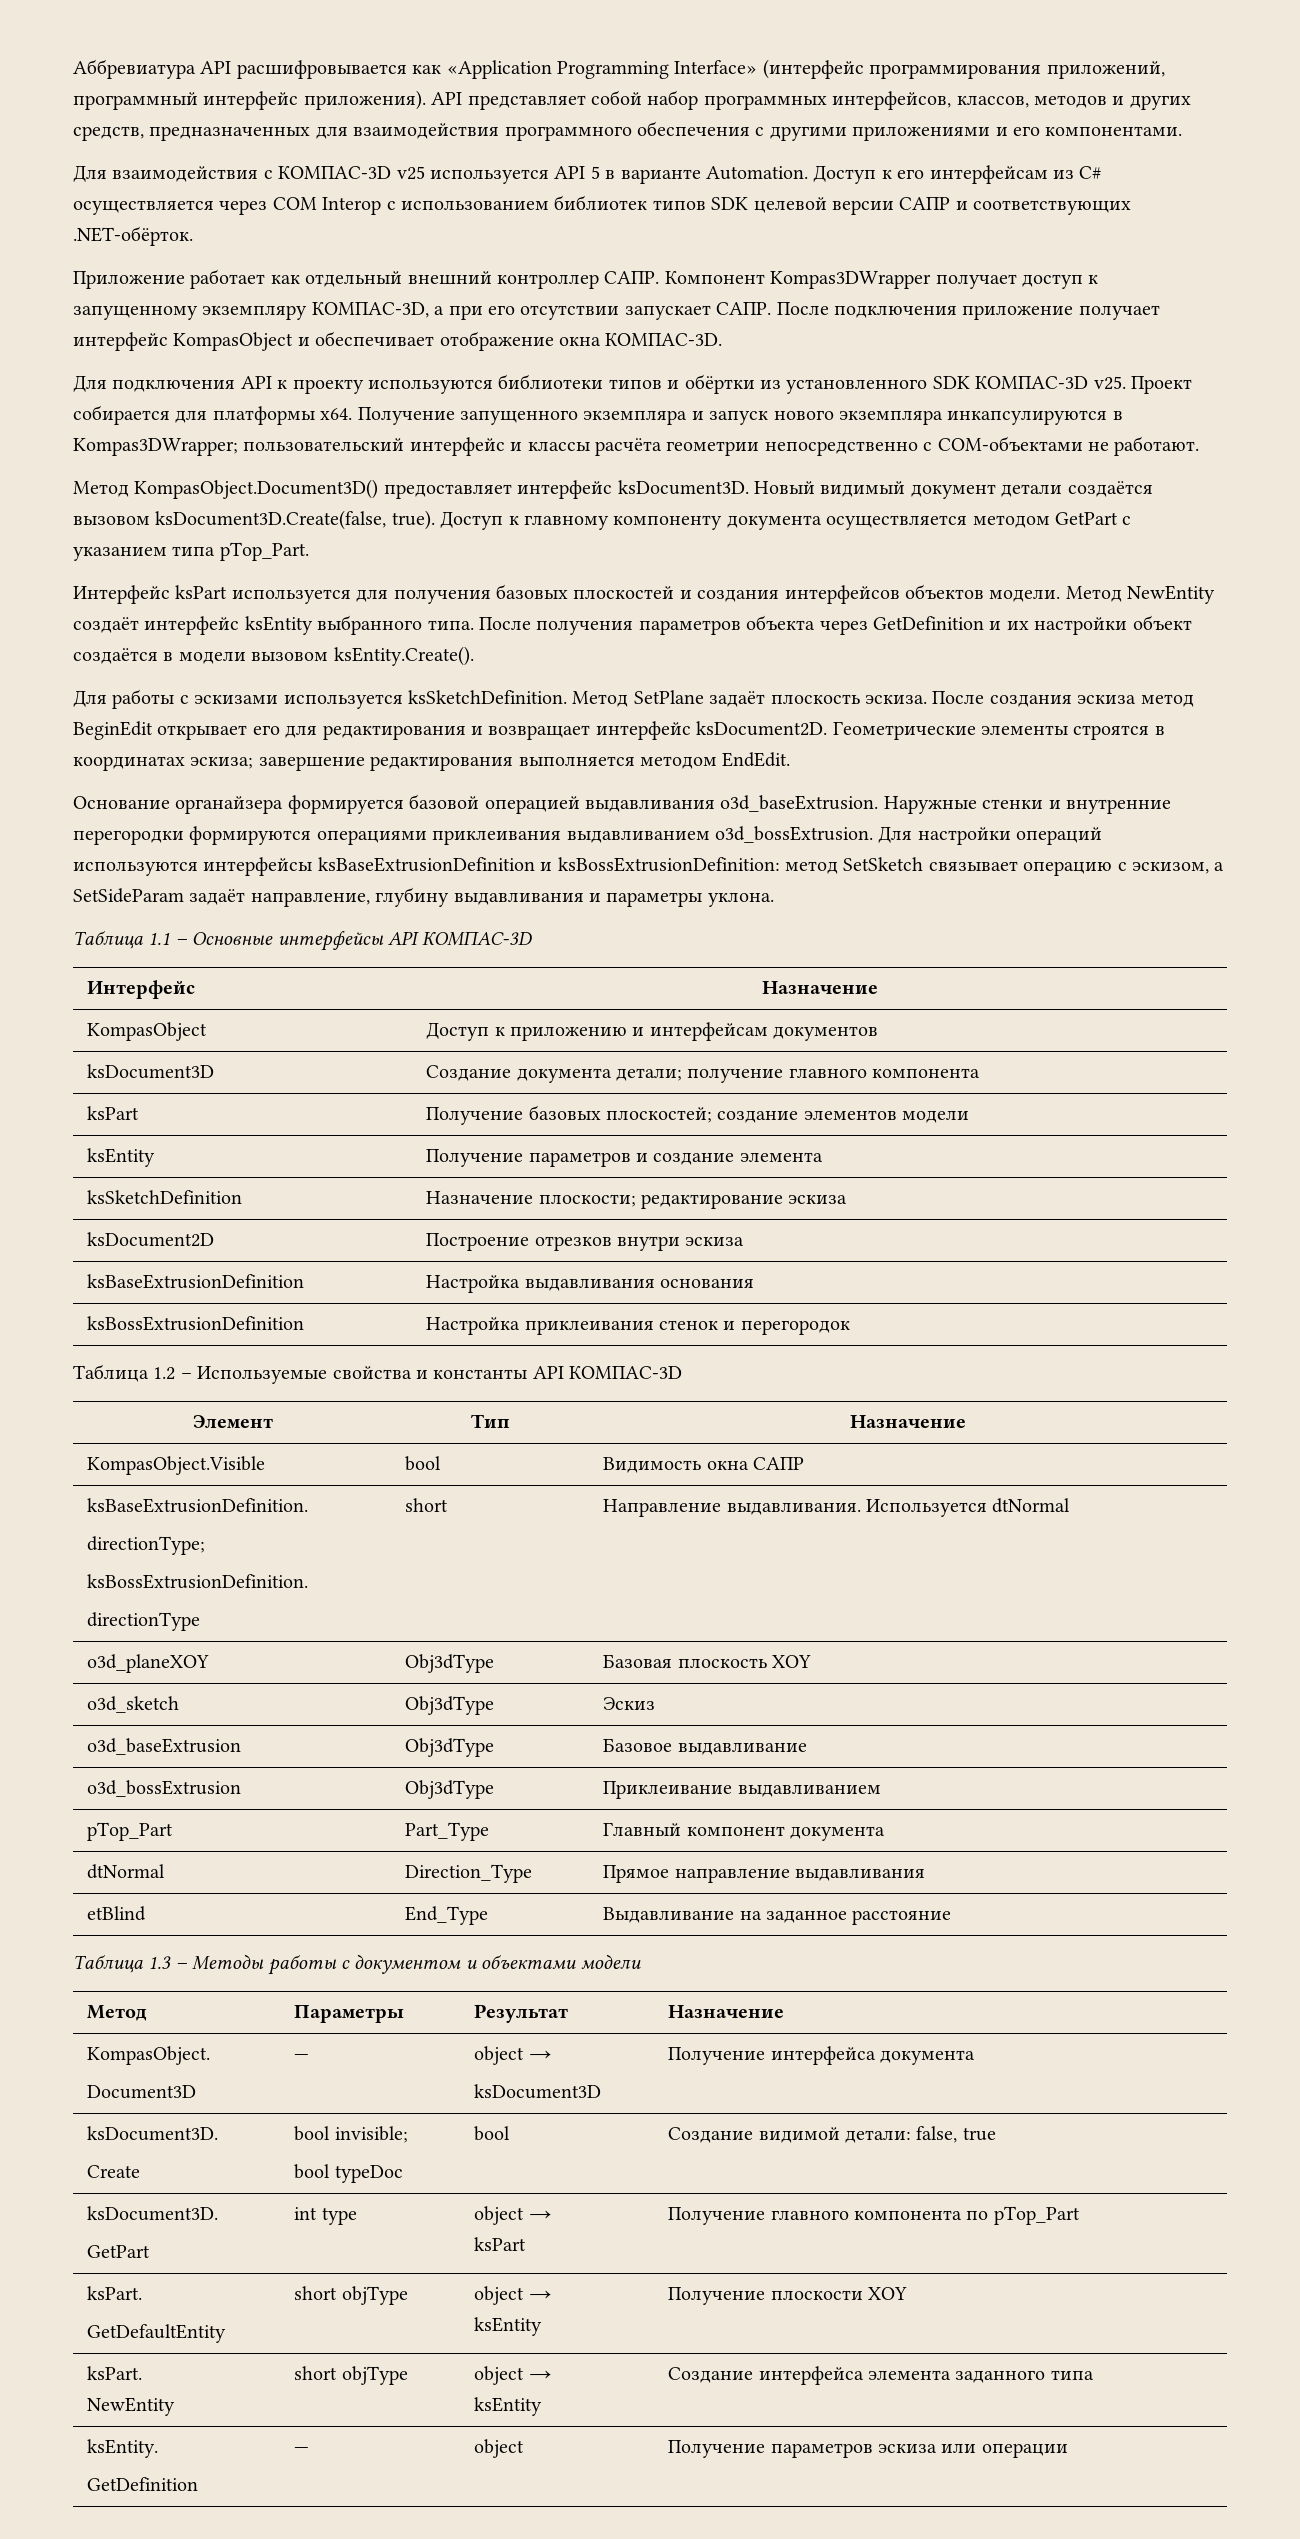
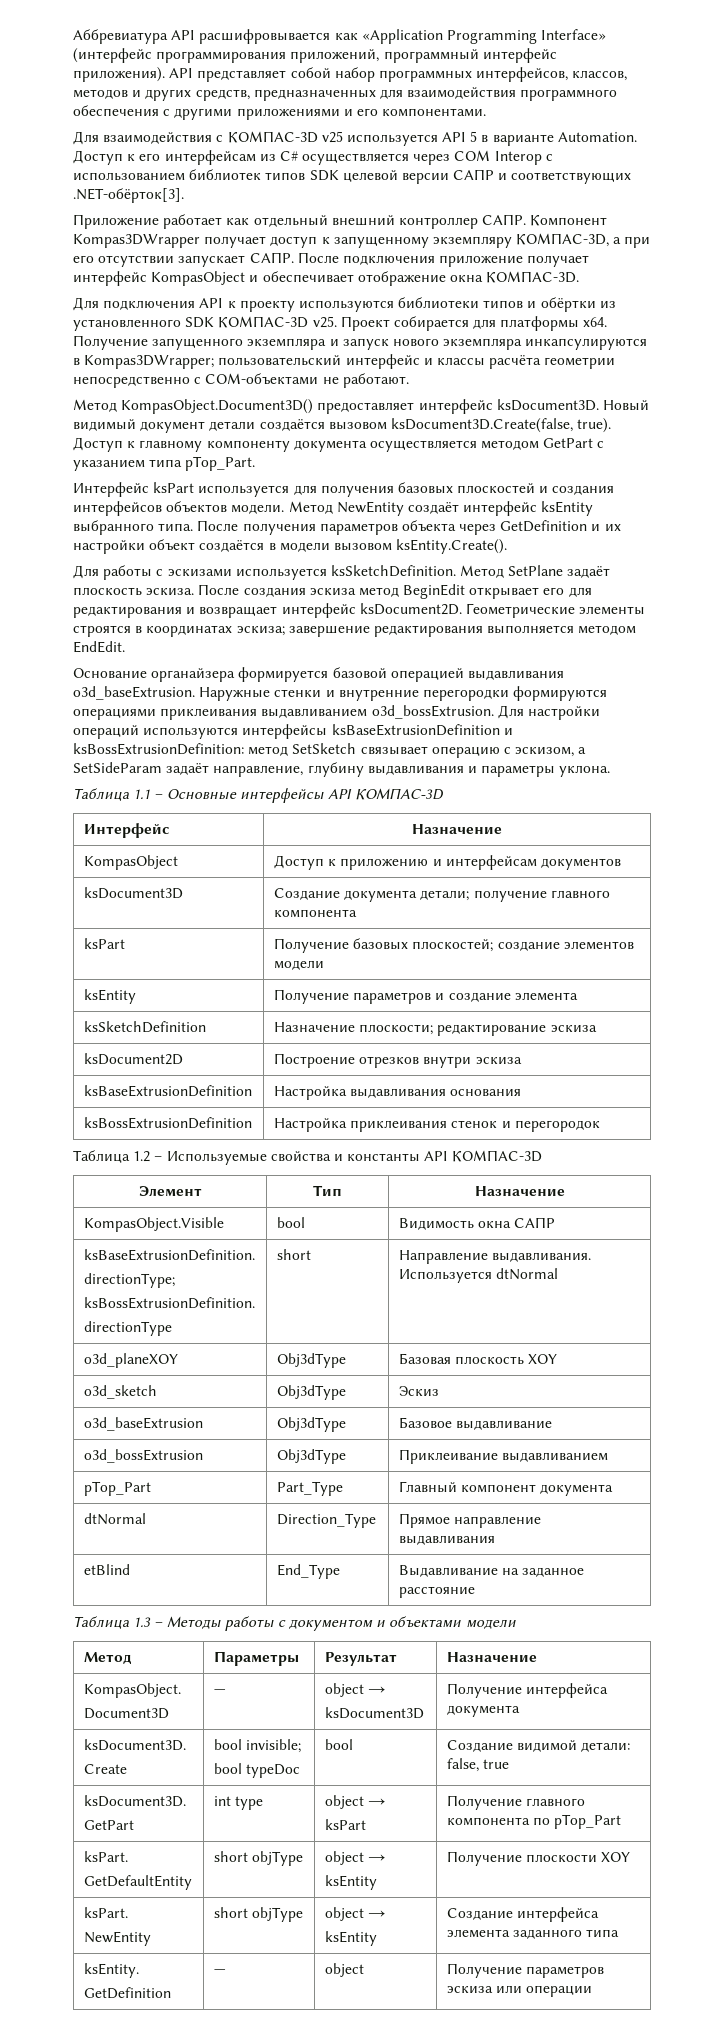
[73,226,193,246] .NET-обёрток. -> [73,188,184,203] .NET-обёрток[3].

